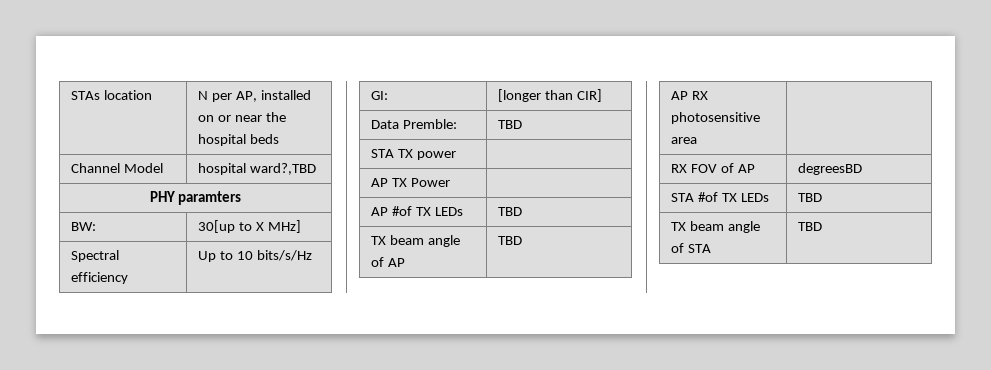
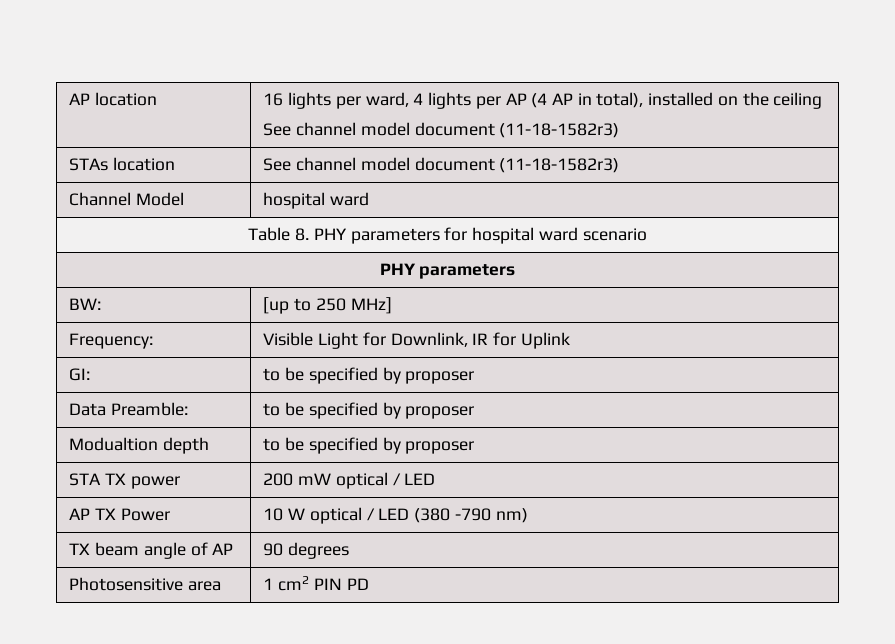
[70,90,152,100] [197,90,311,102] [197,112,286,122] [197,134,279,146] [70,163,163,173] [197,163,316,175] [149,191,242,205] STAs location | N per AP, installed on or near the hospital beds // Channel Model | hospital ward?,TBD // PHY paramters -> [69,92,158,106] [263,92,823,109] [263,122,620,138] [69,157,176,171] [263,157,620,173] [69,192,185,206] [263,192,370,209] [248,227,647,244] [379,263,516,279] AP location | 16 lights per ward, 4 lights per AP (4 AP in total), installed on the ceiling // See channel model document (11-18-1582r3) // STAs location | See channel model document (11-18-1582r3) // Channel Model | hospital ward // Table 8. PHY parameters for hospital ward scenario // PHY parameters
[197,220,301,233] [70,250,119,262] [70,272,128,284] [197,250,312,262] [370,91,388,100] [497,89,602,102] [370,119,457,129] [497,120,522,129] [370,149,456,160] [370,178,450,187] [370,206,463,216] [497,207,522,216] 30[up to X MHz] // Spectral efficiency | Up to 10 bits/s/Hz // GI: | [longer than CIR] // Data Premble: | TBD // STA TX power | // AP TX Power | // AP #of TX LEDs | TBD -> [263,297,392,314] [69,333,154,349] [263,332,570,349] [69,368,91,381] [263,367,475,384] [69,402,189,416] [263,402,475,419] [69,437,210,454] [263,437,475,454] [69,473,180,489] [263,472,436,489] [69,508,170,521] [263,507,528,524] [up to 250 MHz] // Frequency: | Visible Light for Downlink, IR for Uplink // GI: | to be specified by proposer // Data Preamble: | to be specified by proposer // Modualtion depth | to be specified by proposer // STA TX power | 200 mW optical / LED // AP TX Power | 10 W optical / LED (380 -790 nm)
[497,236,522,245] [670,91,708,100] [670,112,760,124] [670,137,697,144] [670,163,755,173] [797,163,862,175] [670,192,769,202] [797,193,822,202] [670,221,760,233] [670,243,711,253] [797,222,822,231] TBD // AP RX photosensitive area | // RX FOV of AP | degreesBD // STA #of TX LEDs | TBD // TX beam angle of STA | TBD -> [263,542,350,559] [69,577,222,591] [263,576,369,591] 90 degrees // Photosensitive area | 1 cm2 PIN PD

